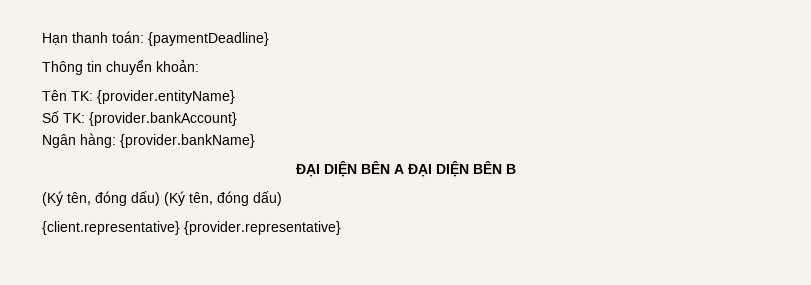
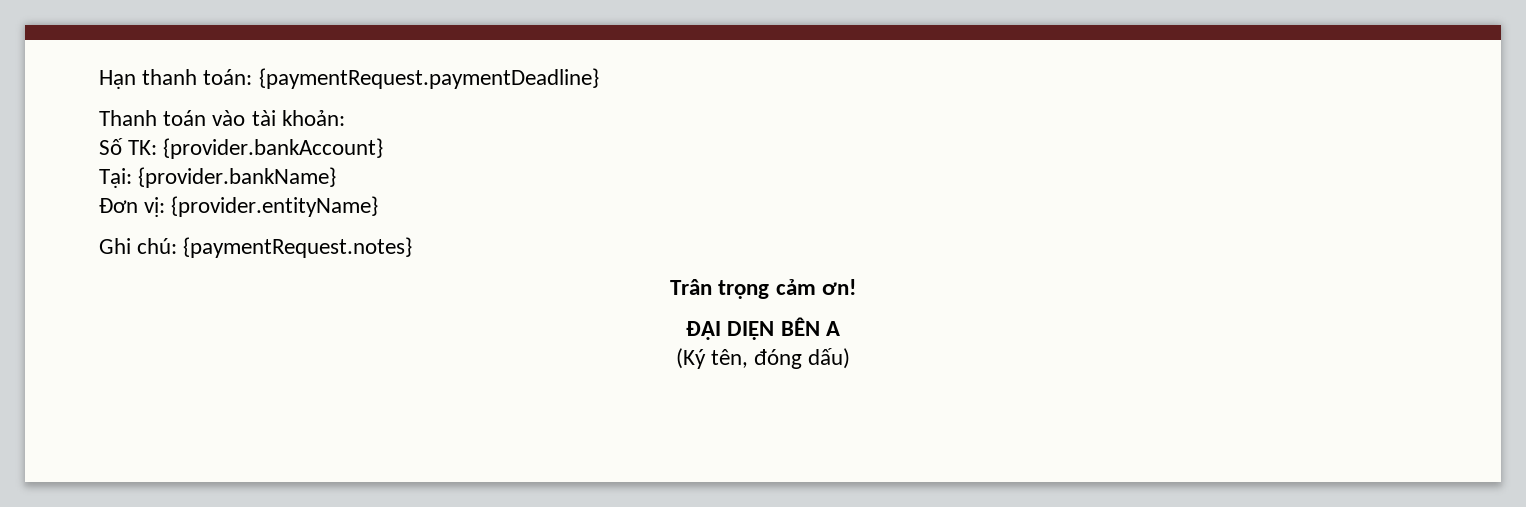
[148,32,269,46] [42,60,199,75] [42,90,235,104] {paymentDeadline} // Thông tin chuyển khoản: // Tên TK: {provider.entityName} -> [258,68,599,89] [99,110,345,126] {paymentRequest.paymentDeadline} // Thanh toán vào tài khoản:
[42,133,116,148] Ngân hàng: -> [99,168,132,188] Tại:
(255, 141) none -> [99,196,379,217] [99,237,413,258] [670,279,856,299] // Đơn vị: {provider.entityName} // Ghi chú: {paymentRequest.notes} // Trân trọng cảm ơn!
[407,161,516,177] [42,191,282,206] [42,221,341,235] ĐẠI DIỆN BÊN B // (Ký tên, đóng dấu) (Ký tên, đóng dấu) // {client.representative} {provider.representative} -> [675,348,851,369] // (Ký tên, đóng dấu)

